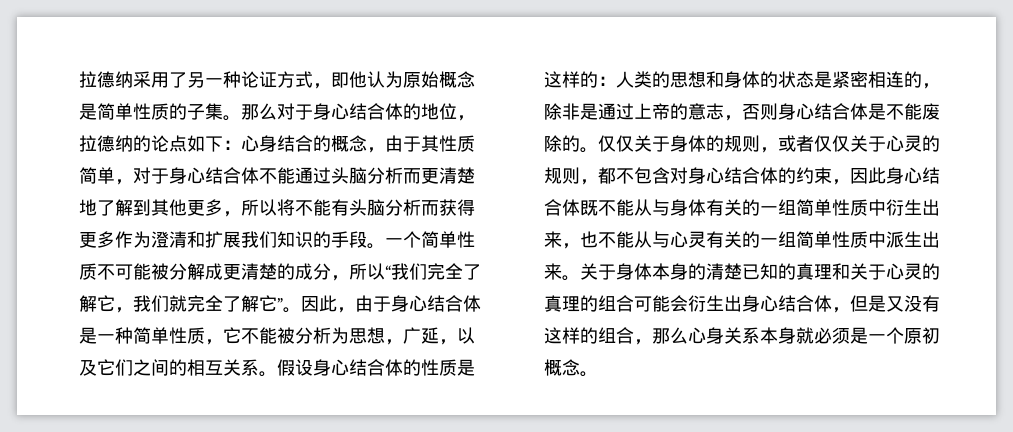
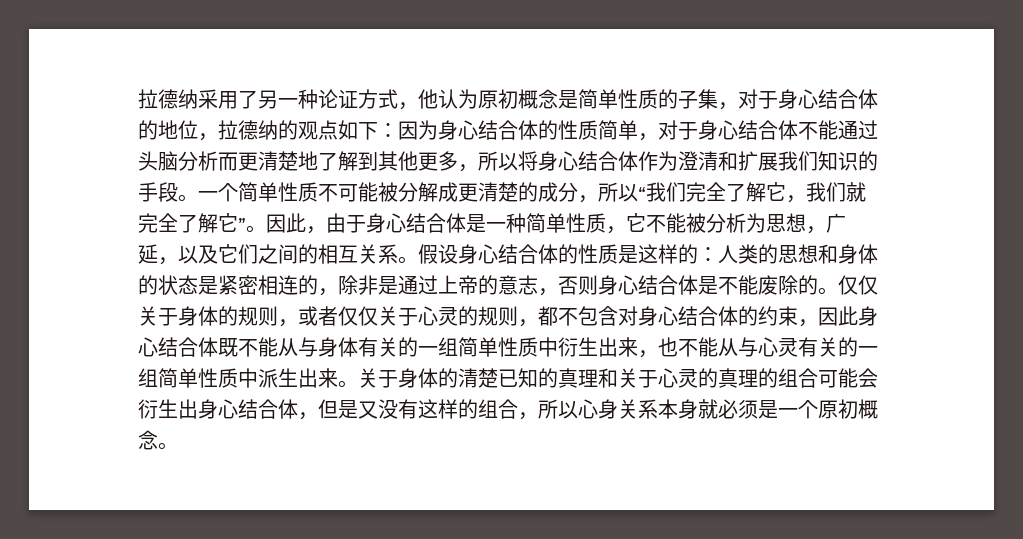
[331,72,349,88] 即 -> (418, 106) none
[421,71,439,88] 始 -> [498,89,518,109] 初
[223,103,277,121] 。那么 -> [718,102,738,110] ，
[151,135,169,152] 论 -> [298,121,318,140] 观
[241,135,439,153] 心身结合的概念，由于其 -> [398,120,558,140] 因为身心结合体的
[295,199,475,216] [79,231,115,248] 不能有头脑分析而获得更多 -> [538,151,638,171] 身心结合体
[652,263,688,280] 本身 -> (438, 378) none
[652,327,688,344] 那么 -> [538,399,578,419] 所以

